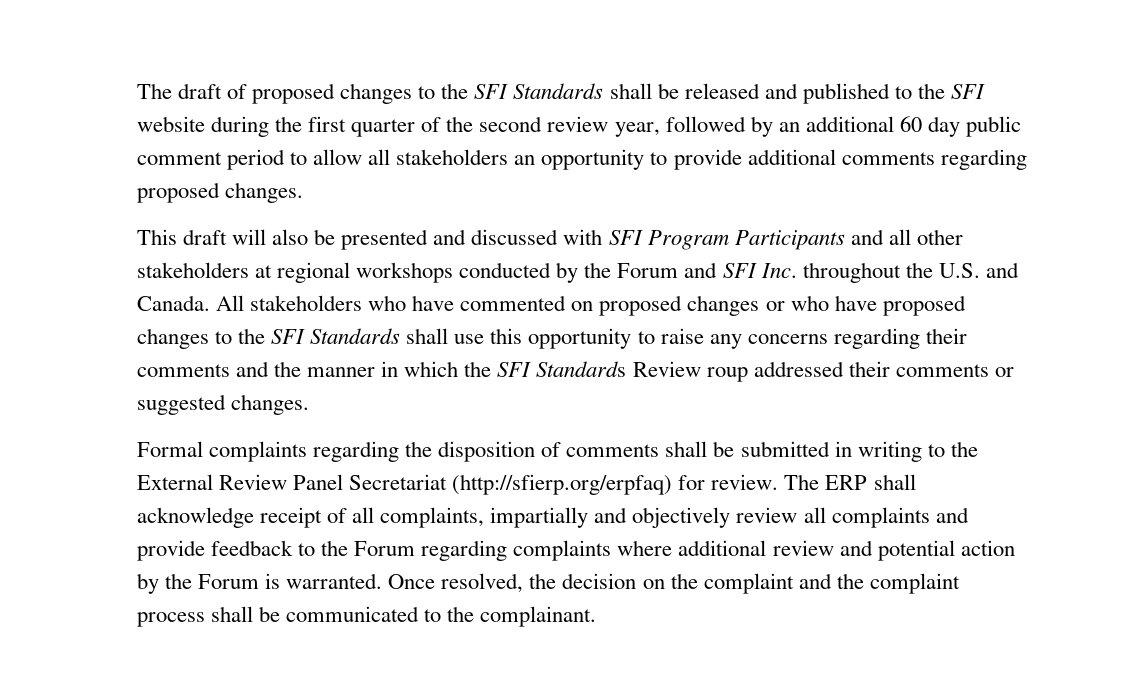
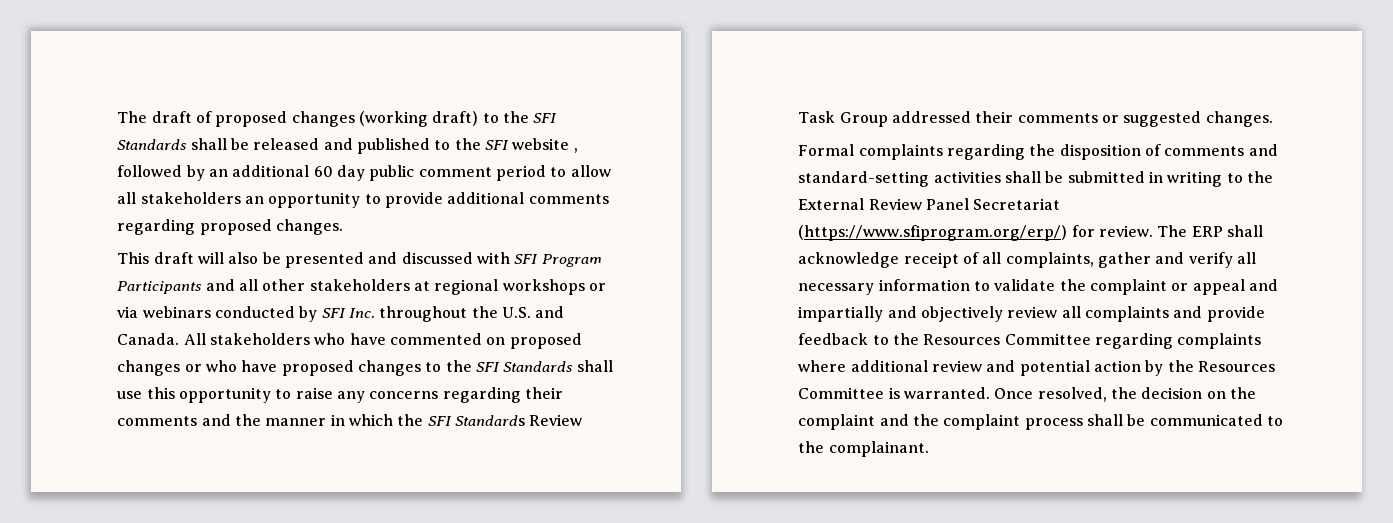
(413, 93) none -> [358,111,479,127] (working draft)
[210,116,660,137] during the first quarter of the second review year, -> [573,148,578,153] ,
[459,262,718,283] conducted by the Forum and -> [588,283,606,291] [117,306,318,322] or via webinars conducted by
[706,367,748,382] roup -> [798,111,888,127] Task Group
(660, 450) none -> [1248,144,1278,156] [798,171,1001,187] and standard-setting activities
[452,474,673,495] (http://sfierp.org/erpfaq) -> [798,225,1068,241] (https://www.sfiprogram.org/erp/)
(485, 517) none -> [1097,252,1256,268] [798,279,1278,295] gather and verify all necessary information to validate the complaint or appeal and
[354,541,416,556] Forum -> [923,333,1091,345] Resources Committee
[197,574,259,589] Forum -> [1197,361,1275,372] [798,387,885,399] Resources Committee

